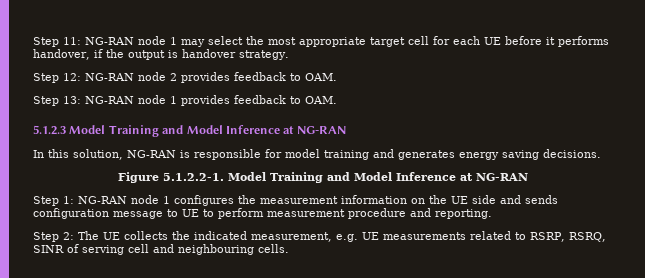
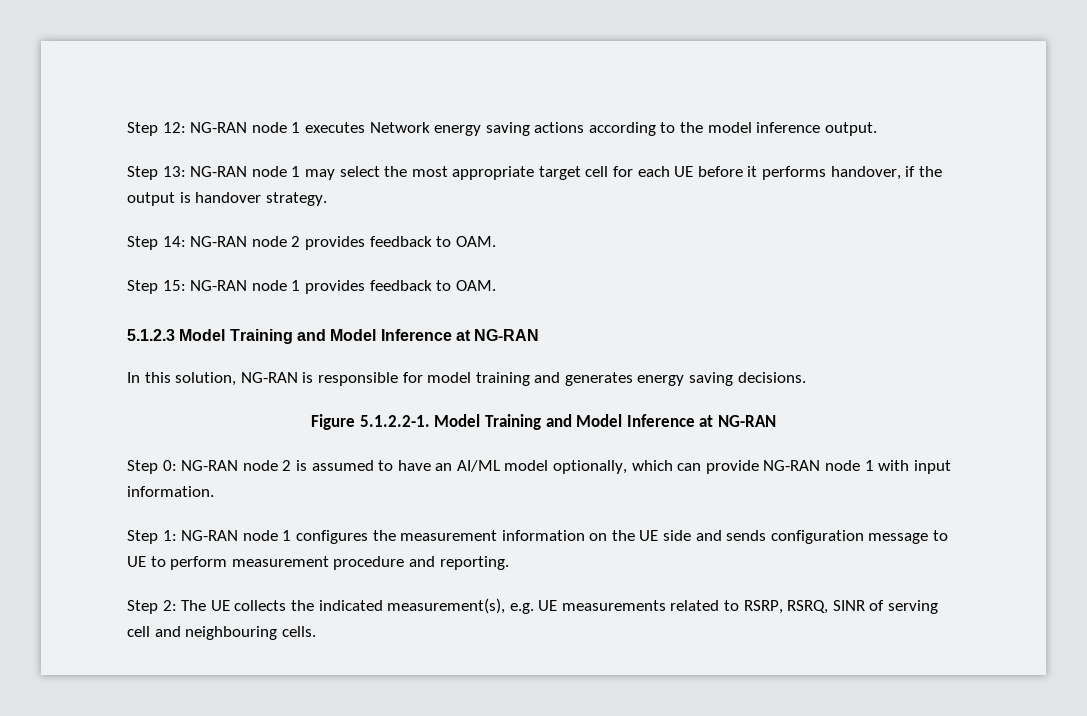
[33,37,81,47] Step 11: -> [127,122,877,136] [127,166,186,180] Step 12: NG-RAN node 1 executes Network energy saving actions according to the model inference output. // Step 13:
[63,73,81,81] 12: -> [162,236,186,247] 14:
[63,96,81,104] 13: -> [162,280,186,291] 15:
(528, 177) none -> [127,460,951,474] [127,486,214,497] // Step 0: NG-RAN node 2 is assumed to have an AI/ML model optionally, which can provide NG-RAN node 1 with input information.
[251,232,332,242] measurement, -> [387,598,506,614] measurement(s),

